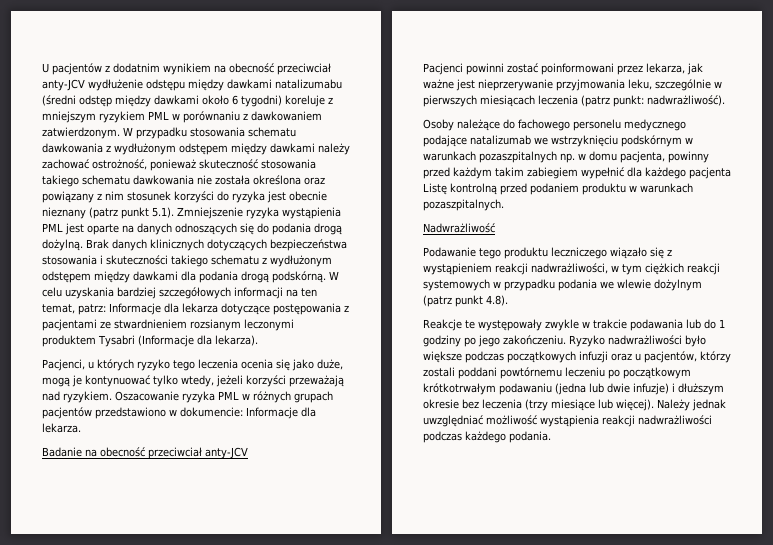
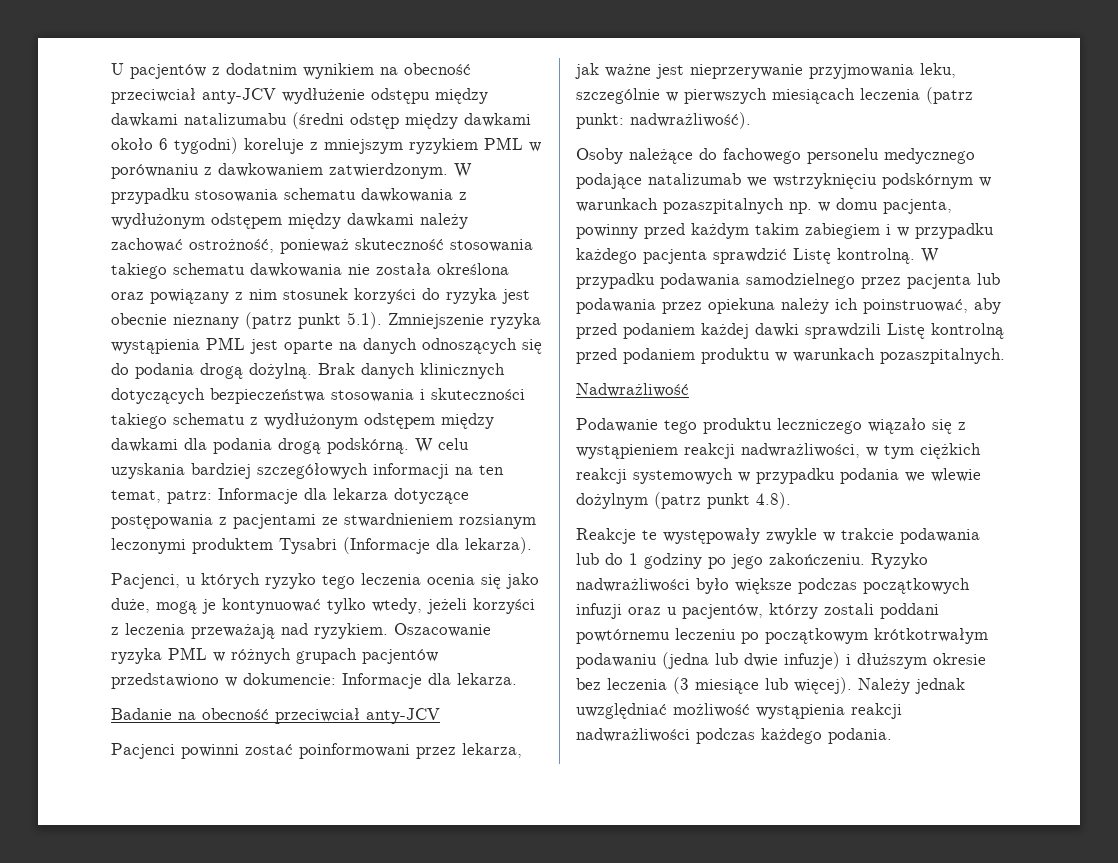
(286, 381) none -> [111,623,185,635] z leczenia
[581,167,731,179] wypełnić dla każdego pacjenta -> [886,223,994,239] [576,248,939,264] [576,273,1000,289] [576,298,1001,314] [576,323,881,339] i w przypadku każdego pacjenta sprawdzić Listę kontrolną. W przypadku podawania samodzielnego przez pacjenta lub podawania przez opiekuna należy ich poinstruować, aby przed podaniem każdej dawki sprawdzili
[525,399,548,411] (trzy -> [673,677,689,694] (3

